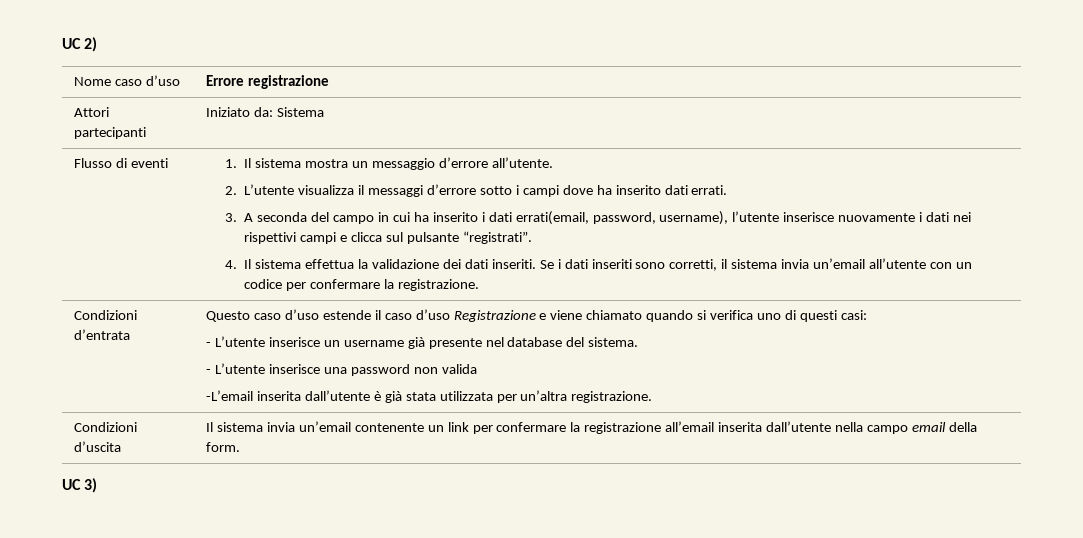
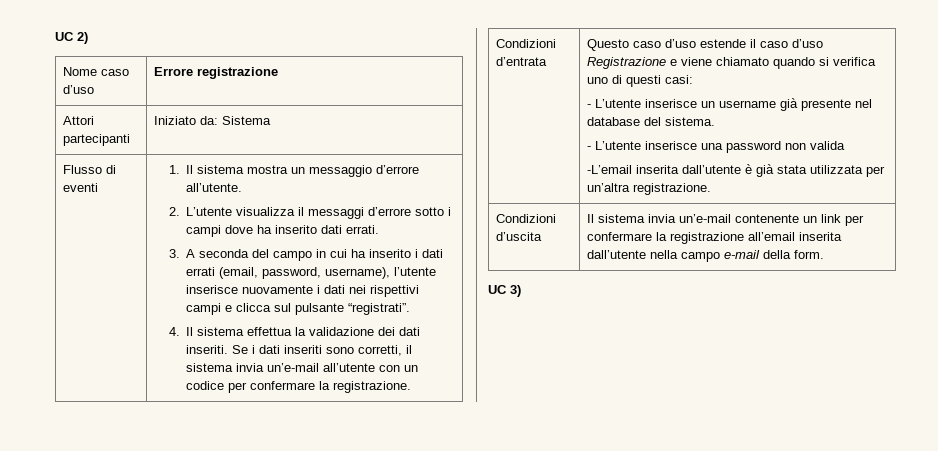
[515,211,589,225] errati(email, -> [186,267,259,279] errati (email,
[813,258,866,269] un’email -> [267,363,320,372] un’e-mail
[298,421,351,432] un’email -> [679,214,732,223] un’e-mail
[911,422,946,432] email -> [724,250,761,259] e-mail

